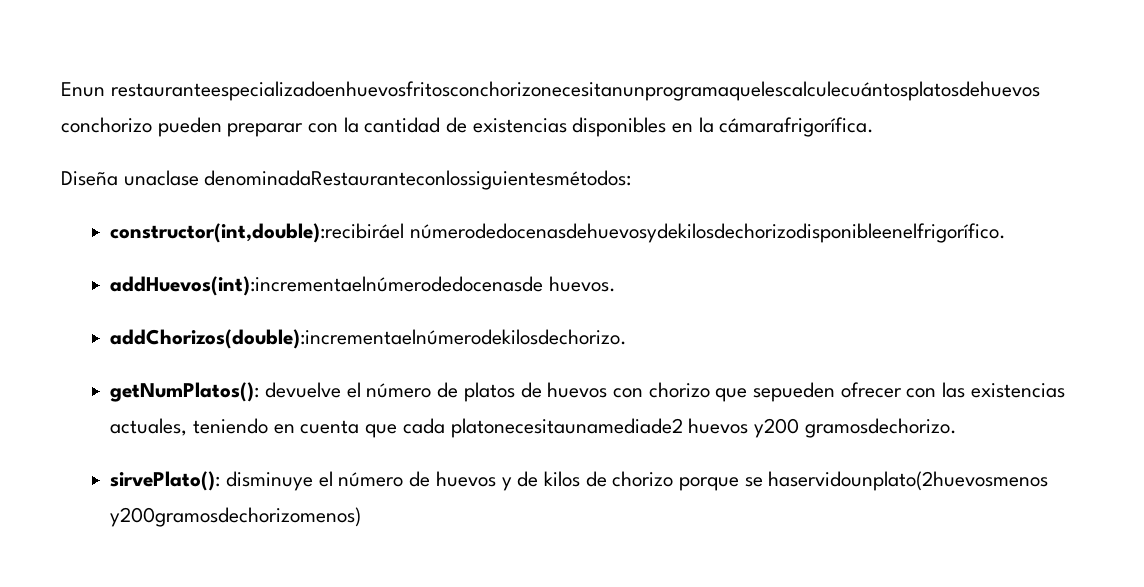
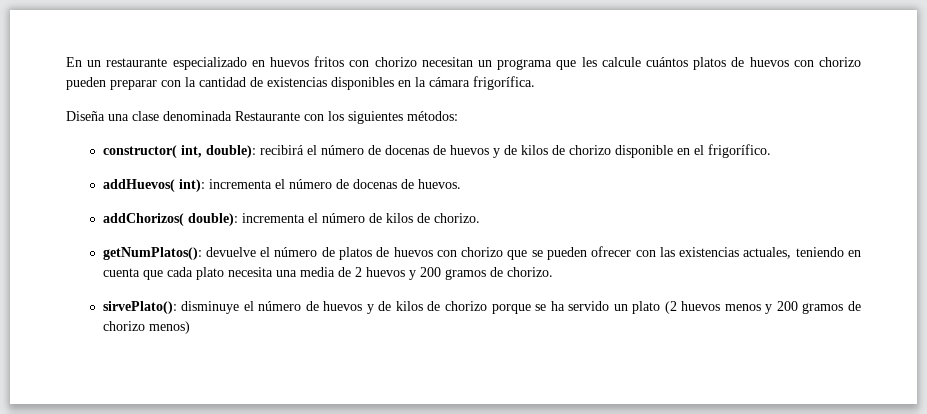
[61,81,1040,101] [61,117,152,133] Enun restauranteespecializadoenhuevosfritosconchorizonecesitanunprogramaquelescalculecuántosplatosdehuevos conchorizo -> [66,56,862,70] En un restaurante especializado en huevos fritos con chorizo necesitan un programa que les calcule cuántos platos de huevos con chorizo
[719,117,875,137] cámarafrigorífica. -> [429,76,535,90] cámara frigorífica.
[123,170,632,190] [110,223,1007,243] [110,276,617,296] [110,329,628,349] unaclase denominadaRestauranteconlossiguientesmétodos: // constructor(int,double):recibiráel númerodedocenasdehuevosydekilosdechorizodisponibleenelfrigorífico. // addHuevos(int):incrementaelnúmerodedocenasde huevos. // addChorizos(double):incrementaelnúmerodekilosdechorizo. -> [108,111,458,124] [102,144,771,158] [102,179,461,192] [102,213,480,226] una clase denominada Restaurante con los siguientes métodos: // constructor( int, double): recibirá el número de docenas de huevos y de kilos de chorizo disponible en el frigorífico. // addHuevos( int): incrementa el número de docenas de huevos. // addChorizos( double): incrementa el número de kilos de chorizo.
[752,382,835,402] sepueden -> [531,247,587,260] se pueden
[450,418,957,438] platonecesitaunamediade2 huevos y200 gramosdechorizo. -> [195,267,553,280] plato necesita una media de 2 huevos y 200 gramos de chorizo.
[768,471,1049,491] [110,507,362,527] haservidounplato(2huevosmenos y200gramosdechorizomenos) -> [550,301,862,314] [102,321,190,334] ha servido un plato (2 huevos menos y 200 gramos de chorizo menos)

